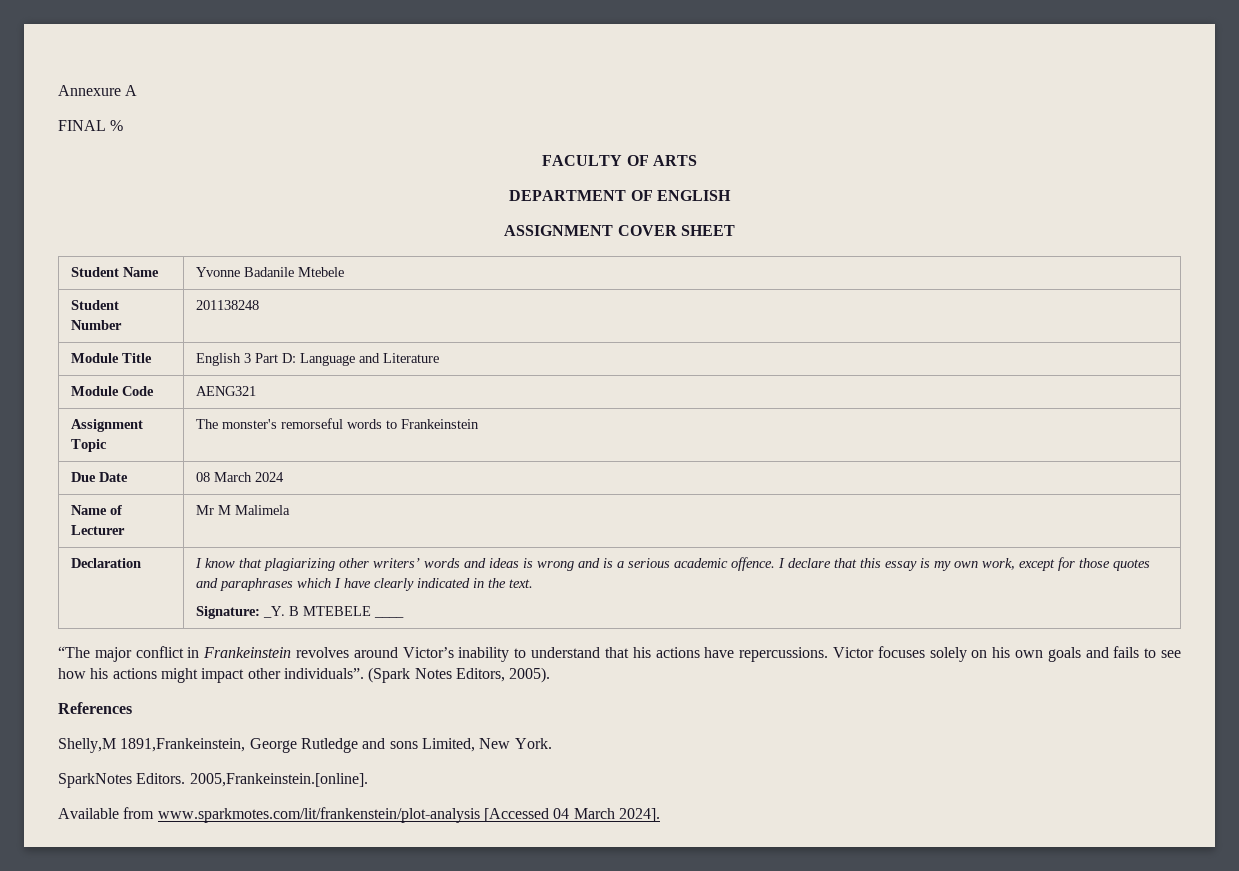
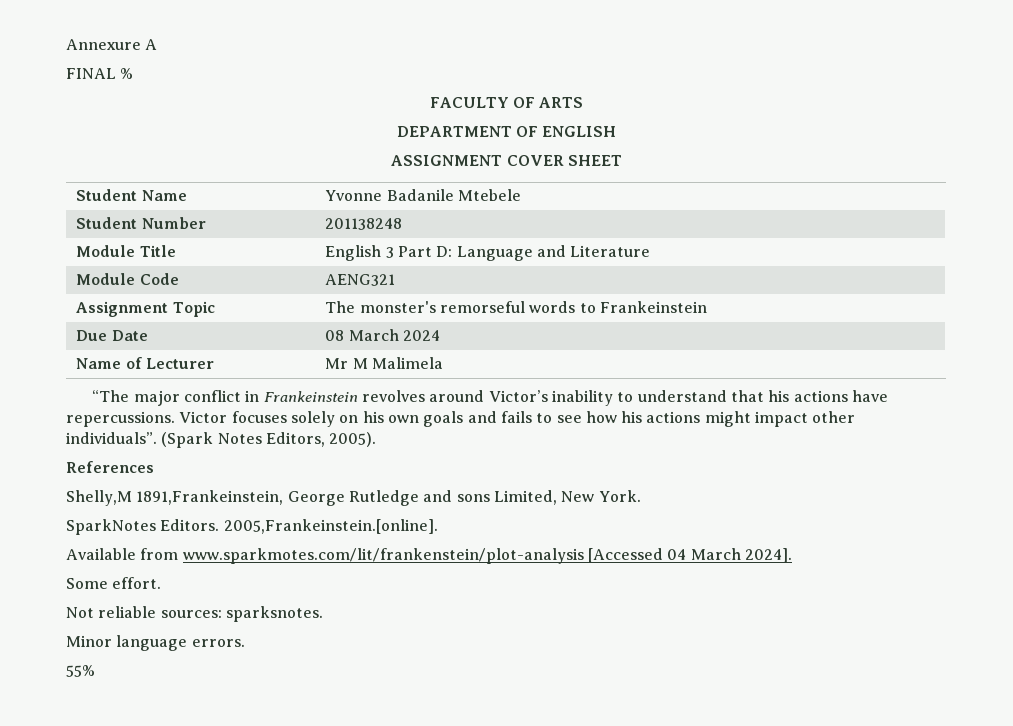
[70,558,141,568] [194,557,1150,571] [195,578,533,591] [195,606,371,619] [373,616,404,618] // Declaration | I know that plagiarizing other writers’ words and ideas is wrong and is a serious academic offence. I declare that this essay is my own work, except for those quotes and paraphrases which I have clearly indicated in the text. // Signature: _Y. B MTEBELE ____ -> (444, 363) none
(660, 815) none -> [66,577,162,589] [66,606,323,622] [66,635,245,651] [66,665,95,677] // Some effort. // Not reliable sources: sparksnotes. // Minor language errors. // 55%

